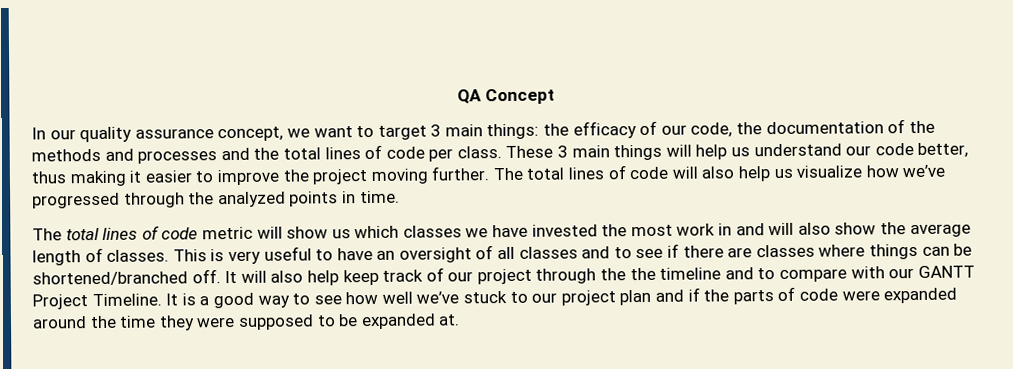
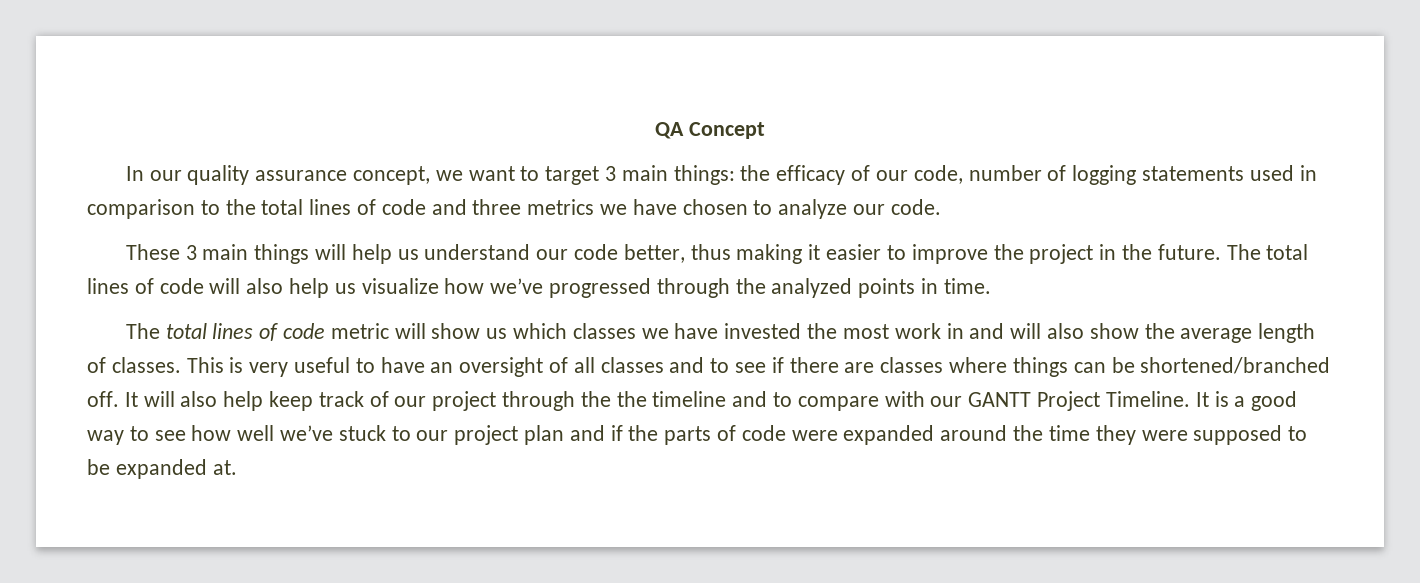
[736,119,935,135] [31,147,250,164] the documentation of the methods and processes and -> [968,165,1317,185] [87,199,220,219] number of logging statements used in comparison to
[428,146,502,162] per class. -> [431,199,941,219] and three metrics we have chosen to analyze our code. //
[370,166,490,184] moving further. -> [1099,244,1221,260] in the future.

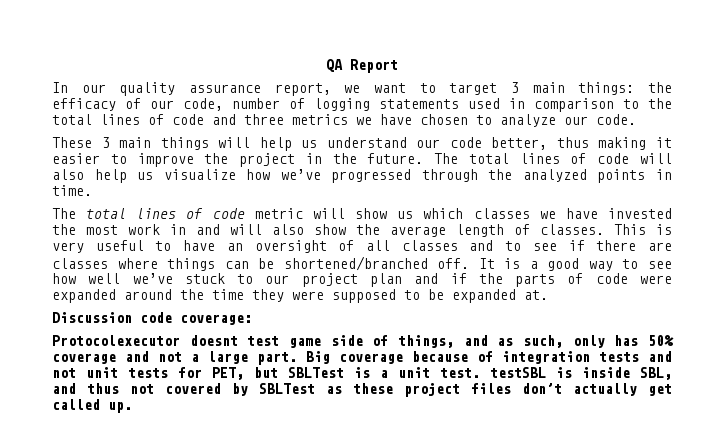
[688,122,765,139] Concept -> [350,59,398,73] Report
[353,166,431,185] concept, -> [274,83,331,96] report,
[143,391,1209,411] will also help keep track of our project through the the timeline and to compare with our GANTT Project Timeline. It -> (495, 263) none
(237, 467) none -> [52,312,252,325] [52,335,674,348] [52,351,672,365] [52,367,672,380] [52,383,672,397] [52,399,132,413] // Discussion code coverage: // Protocolexecutor doesnt test game side of things, and as such, only has 50% coverage and not a large part. Big coverage because of integration tests and not unit tests for PET, but SBLTest is a unit test. testSBL is inside SBL, and thus not covered by SBLTest as these project files don’t actually get called up.

